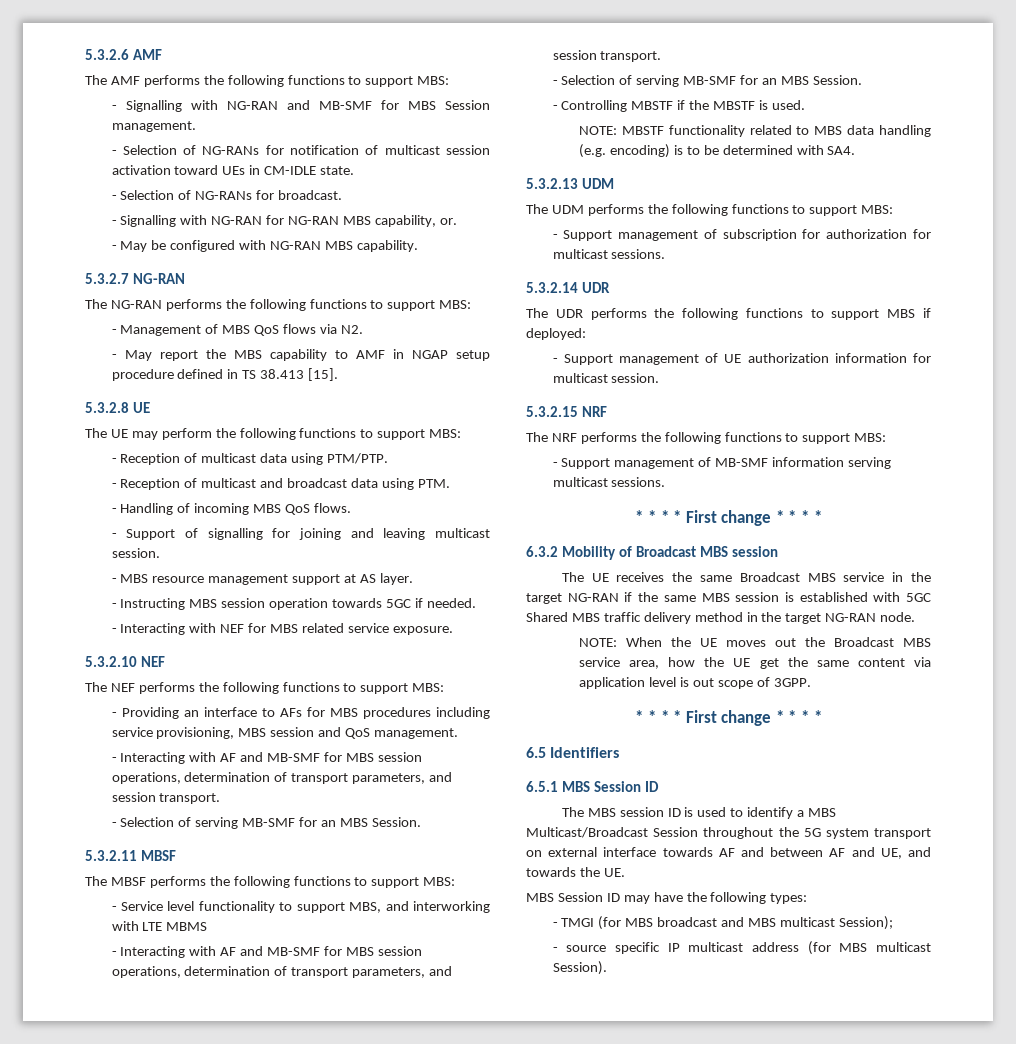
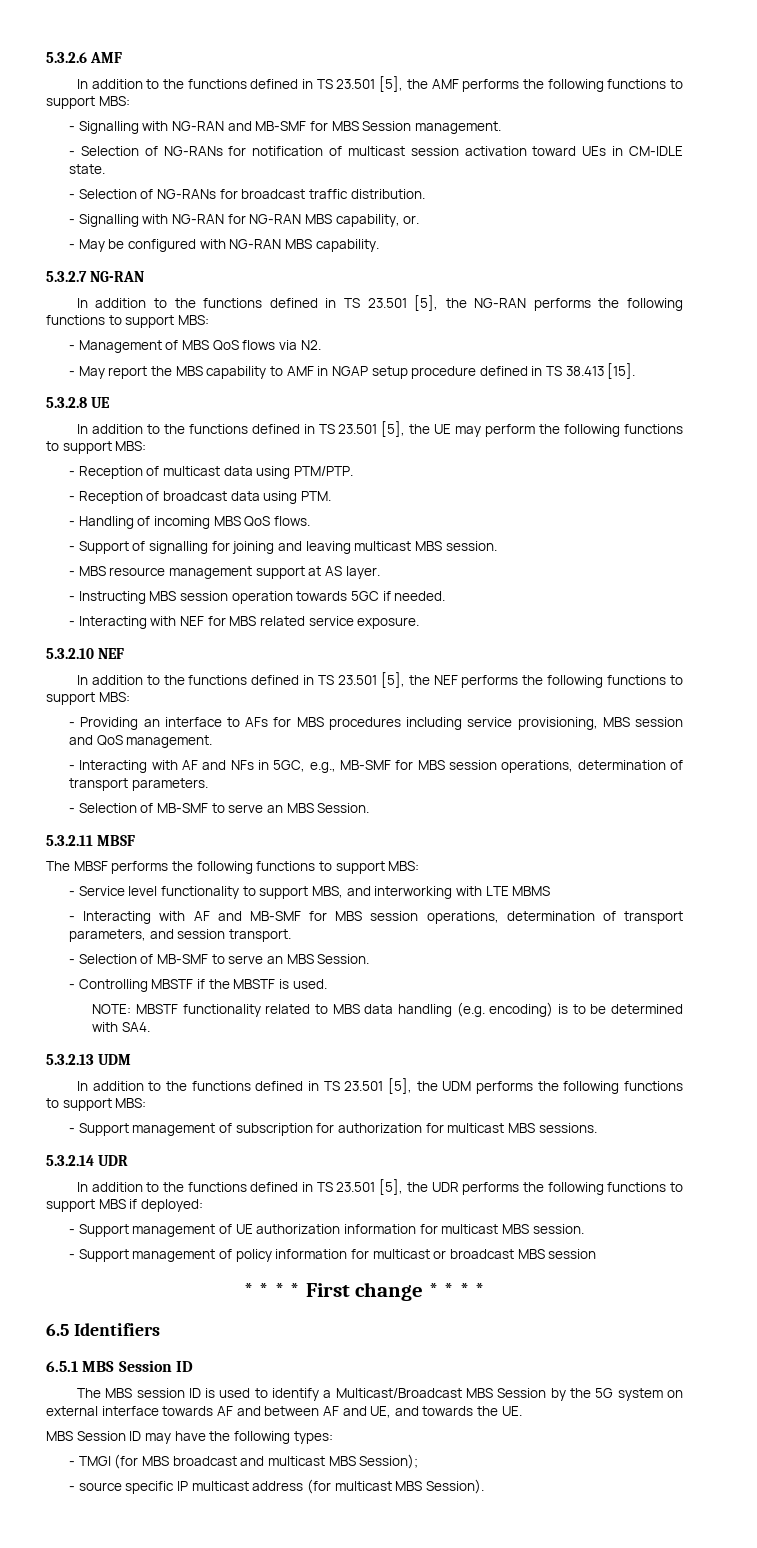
[85,75,107,85] The -> [76,76,428,92] In addition to the functions defined in TS 23.501 [5], the
[278,190,343,200] broadcast. -> [241,189,425,199] broadcast traffic distribution.
[85,299,107,309] The -> [76,295,467,311] In addition to the functions defined in TS 23.501 [5], the
[85,428,107,438] The -> [76,421,431,437] In addition to the functions defined in TS 23.501 [5], the
[201,478,284,488] multicast and -> (160, 496) none
(490, 533) none -> [414,541,442,551] MBS
[85,682,107,692] The -> [76,672,430,688] In addition to the functions defined in TS 23.501 [5], the
[267,752,422,762] [111,772,453,784] [111,792,221,804] [111,817,318,829] MB-SMF for MBS session operations, determination of transport parameters, and session transport. // - Selection of serving MB-SMF for -> [230,760,684,773] [69,778,208,791] [69,803,264,813] NFs in 5GC, e.g., MB-SMF for MBS session operations, determination of transport parameters. // - Selection of MB-SMF to serve
[636,75,759,87] serving MB-SMF for -> [157,954,264,964] MB-SMF to serve
[526,204,548,214] The -> [76,1078,438,1094] In addition to the functions defined in TS 23.501 [5], the
(608, 254) none -> [507,1123,535,1133] MBS
[526,308,548,318] The -> [76,1179,428,1195] In addition to the functions defined in TS 23.501 [5], the
[611,373,660,383] [526,406,607,417] [526,432,887,444] [552,457,891,469] [552,477,666,487] [635,510,822,526] [526,546,779,560] [561,572,932,582] [526,592,931,604] [526,612,916,624] [579,637,931,647] [579,657,932,669] [579,677,811,689] session. // 5.3.2.15 NRF // The NRF performs the following functions to support MBS: // - Support management of MB-SMF information serving multicast sessions. // * * * * First change * * * * // 6.3.2 Mobility of Broadcast MBS session // The UE receives the same Broadcast MBS service in the target NG-RAN if the same MBS session is established with 5GC Shared MBS traffic delivery method in the target NG-RAN node. // NOTE: When the UE moves out the Broadcast MBS service area, how the UE get the same content via application level is out scope of 3GPP. -> [501,1224,584,1234] [69,1249,597,1262] MBS session. // - Support management of policy information for multicast or broadcast MBS session
[808,808,837,817] [526,827,774,839] MBS Multicast/Broadcast Session throughout -> [335,1388,566,1401] Multicast/Broadcast MBS Session by
[874,828,931,839] transport -> (663, 1394) none
[747,917,835,927] MBS multicast -> [267,1456,356,1466] multicast MBS
[839,942,931,952] MBS multicast -> [334,1481,423,1491] multicast MBS

